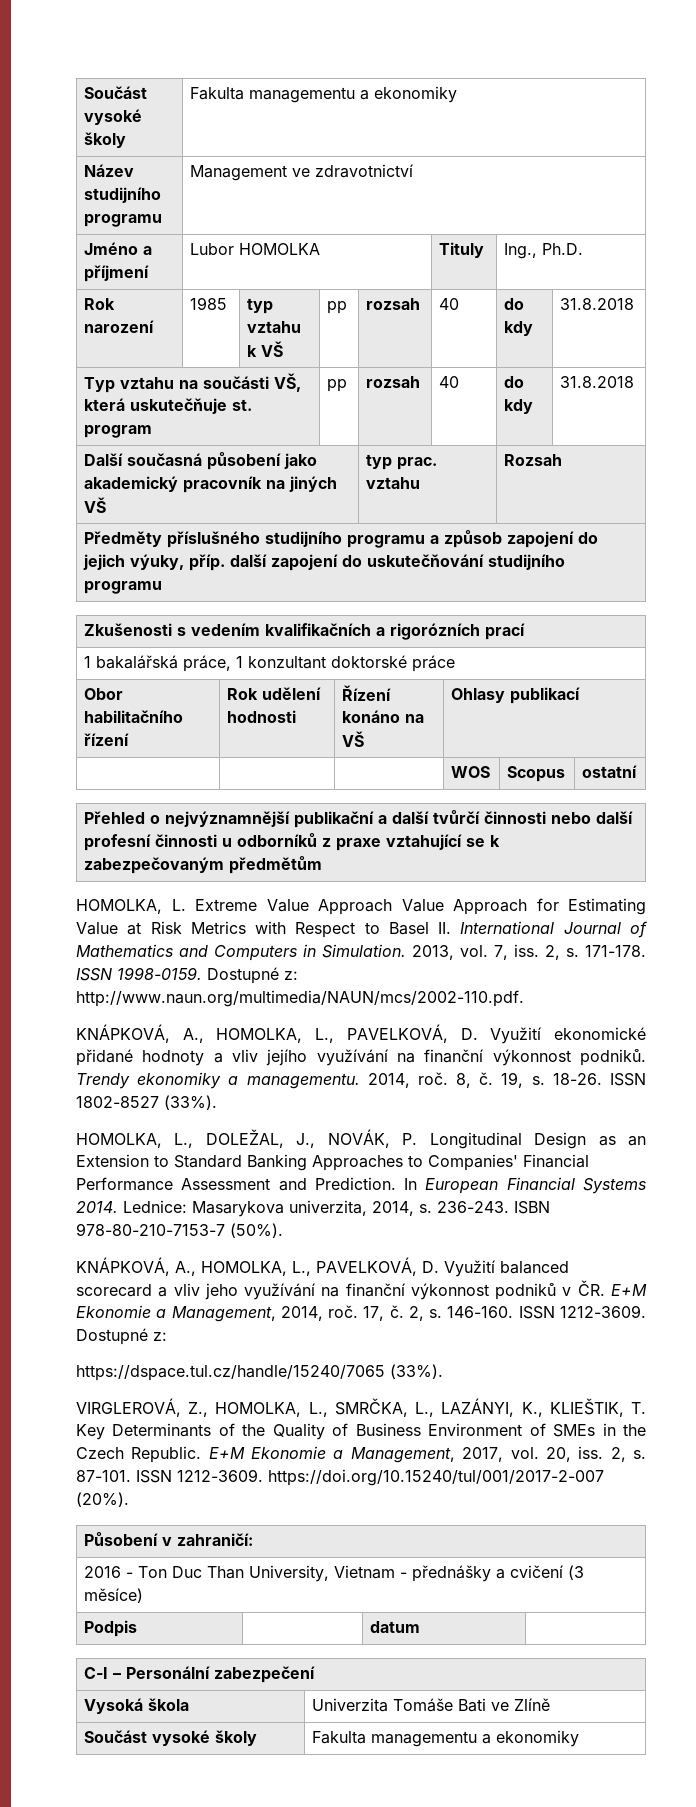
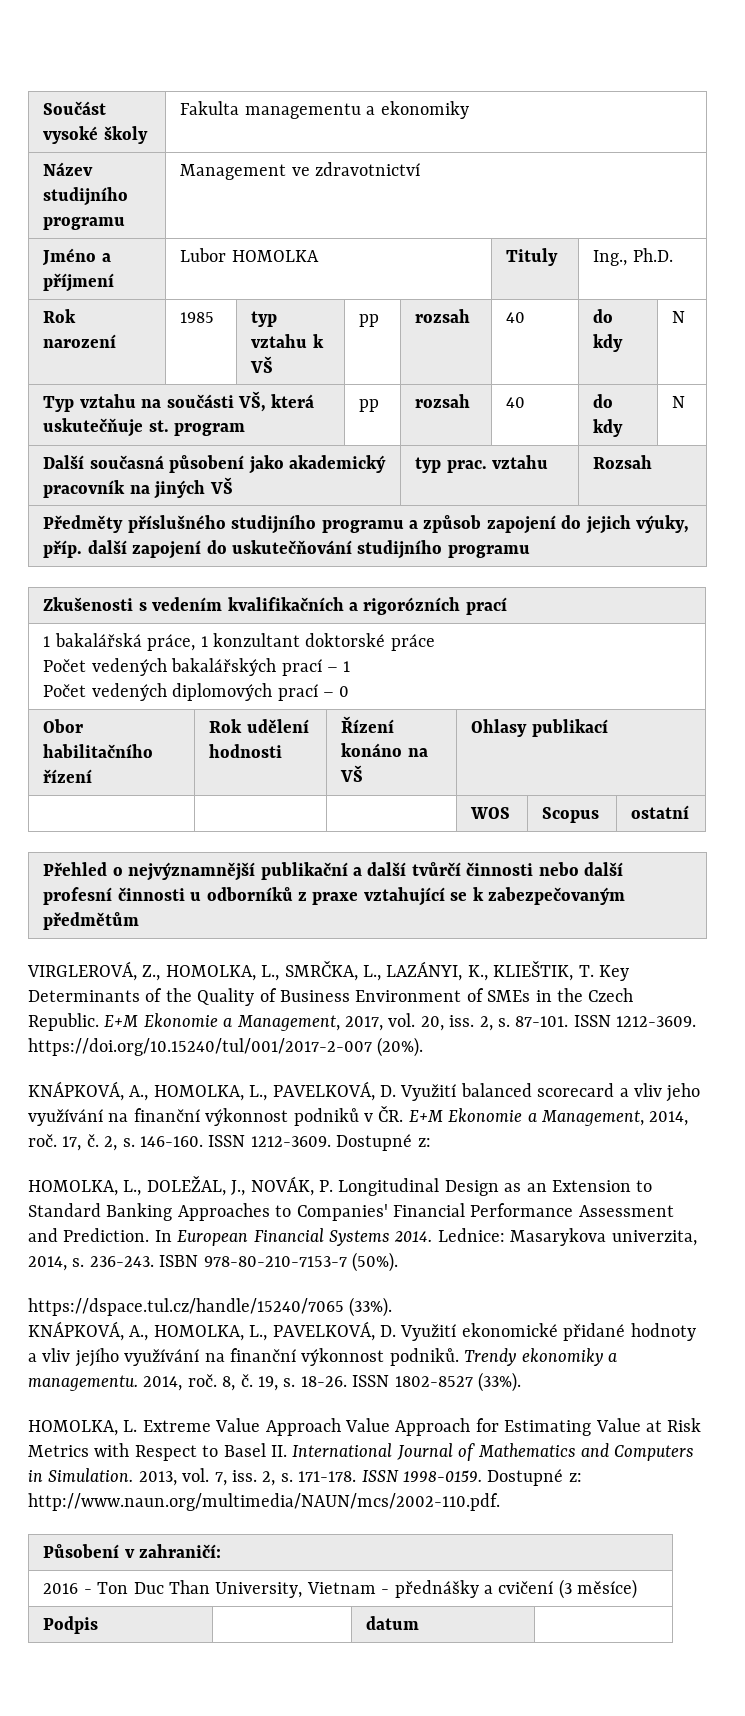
[559,298,634,310] 31.8.2018 -> [672,311,686,323] N
[559,376,634,388] 31.8.2018 -> [672,396,686,408] N
(455, 663) none -> [43,658,351,676] [43,683,350,701] // Počet vedených bakalářských prací – 1 // Počet vedených diplomových prací – 0
[76,898,646,915] [76,921,647,938] [76,944,646,961] [76,967,298,984] [76,990,524,1007] [76,1024,646,1044] [76,1049,646,1066] [76,1072,646,1089] [76,1095,217,1110] [76,1129,647,1149] [76,1154,589,1171] [76,1177,646,1194] [76,1200,550,1217] [76,1223,283,1238] [76,1257,569,1277] [76,1280,647,1300] [76,1305,646,1322] [76,1328,167,1345] [76,1364,443,1381] // HOMOLKA, L. Extreme Value Approach Value Approach for Estimating Value at Risk Metrics with Respect to Basel II. International Journal of Mathematics and Computers in Simulation. 2013, vol. 7, iss. 2, s. 171-178. ISSN 1998-0159. Dostupné z: http://www.naun.org/multimedia/NAUN/mcs/2002-110.pdf. // KNÁPKOVÁ, A., HOMOLKA, L., PAVELKOVÁ, D. Využití ekonomické přidané hodnoty a vliv jejího využívání na finanční výkonnost podniků. Trendy ekonomiky a managementu. 2014, roč. 8, č. 19, s. 18-26. ISSN 1802-8527 (33%). // HOMOLKA, L., DOLEŽAL, J., NOVÁK, P. Longitudinal Design as an Extension to Standard Banking Approaches to Companies' Financial Performance Assessment and Prediction. In European Financial Systems 2014. Lednice: Masarykova univerzita, 2014, s. 236-243. ISBN 978-80-210-7153-7 (50%). // KNÁPKOVÁ, A., HOMOLKA, L., PAVELKOVÁ, D. Využití balanced scorecard a vliv jeho využívání na finanční výkonnost podniků v ČR. E+M Ekonomie a Management, 2014, roč. 17, č. 2, s. 146-160. ISSN 1212-3609. Dostupné z: // https://dspace.tul.cz/handle/15240/7065 (33%). -> (140, 921) none
(129, 1499) none -> [28,1081,701,1102] [28,1106,689,1126] [28,1134,431,1151] [28,1176,653,1196] [28,1203,674,1221] [28,1228,697,1246] [28,1252,398,1272] [28,1297,393,1317] [28,1321,696,1341] [28,1348,617,1367] [28,1372,521,1392] [28,1418,702,1436] [28,1443,695,1461] [28,1468,582,1486] [28,1493,500,1511] // KNÁPKOVÁ, A., HOMOLKA, L., PAVELKOVÁ, D. Využití balanced scorecard a vliv jeho využívání na finanční výkonnost podniků v ČR. E+M Ekonomie a Management, 2014, roč. 17, č. 2, s. 146-160. ISSN 1212-3609. Dostupné z: // HOMOLKA, L., DOLEŽAL, J., NOVÁK, P. Longitudinal Design as an Extension to Standard Banking Approaches to Companies' Financial Performance Assessment and Prediction. In European Financial Systems 2014. Lednice: Masarykova univerzita, 2014, s. 236-243. ISBN 978-80-210-7153-7 (50%). // https://dspace.tul.cz/handle/15240/7065 (33%). // KNÁPKOVÁ, A., HOMOLKA, L., PAVELKOVÁ, D. Využití ekonomické přidané hodnoty a vliv jejího využívání na finanční výkonnost podniků. Trendy ekonomiky a managementu. 2014, roč. 8, č. 19, s. 18-26. ISSN 1802-8527 (33%). // HOMOLKA, L. Extreme Value Approach Value Approach for Estimating Value at Risk Metrics with Respect to Basel II. International Journal of Mathematics and Computers in Simulation. 2013, vol. 7, iss. 2, s. 171-178. ISSN 1998-0159. Dostupné z: http://www.naun.org/multimedia/NAUN/mcs/2002-110.pdf.
[83,1666,315,1683] [83,1698,189,1714] [311,1698,550,1712] [83,1730,257,1746] [311,1730,579,1747] // C-I – Personální zabezpečení // Vysoká škola | Univerzita Tomáše Bati ve Zlíně // Součást vysoké školy | Fakulta managementu a ekonomiky -> (420, 1623) none

